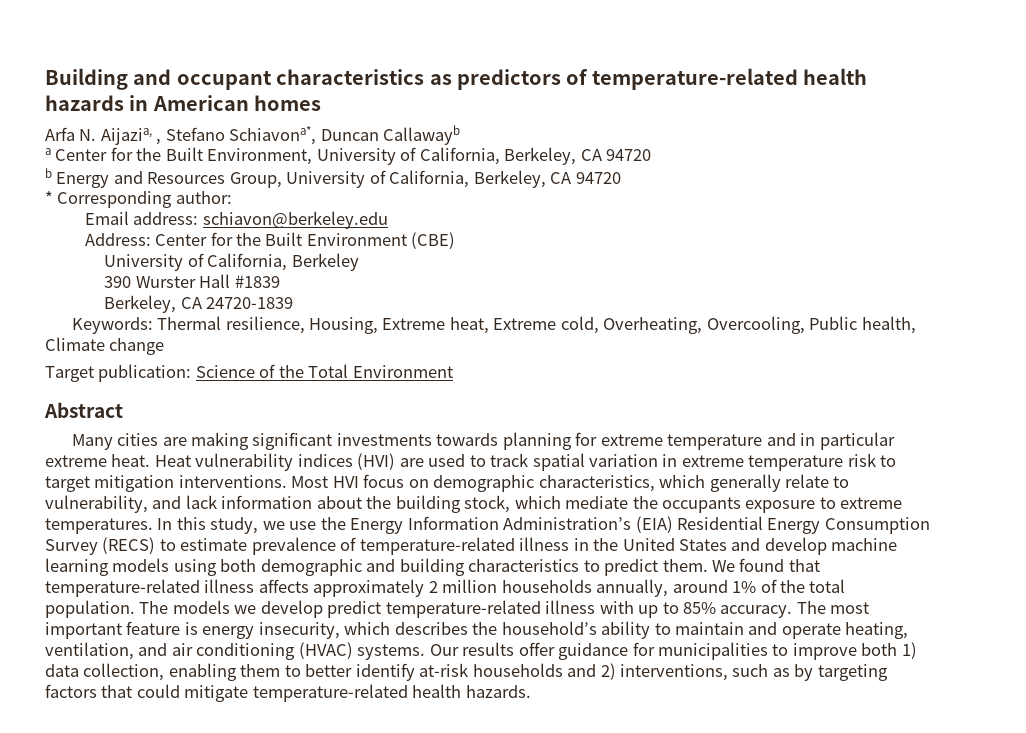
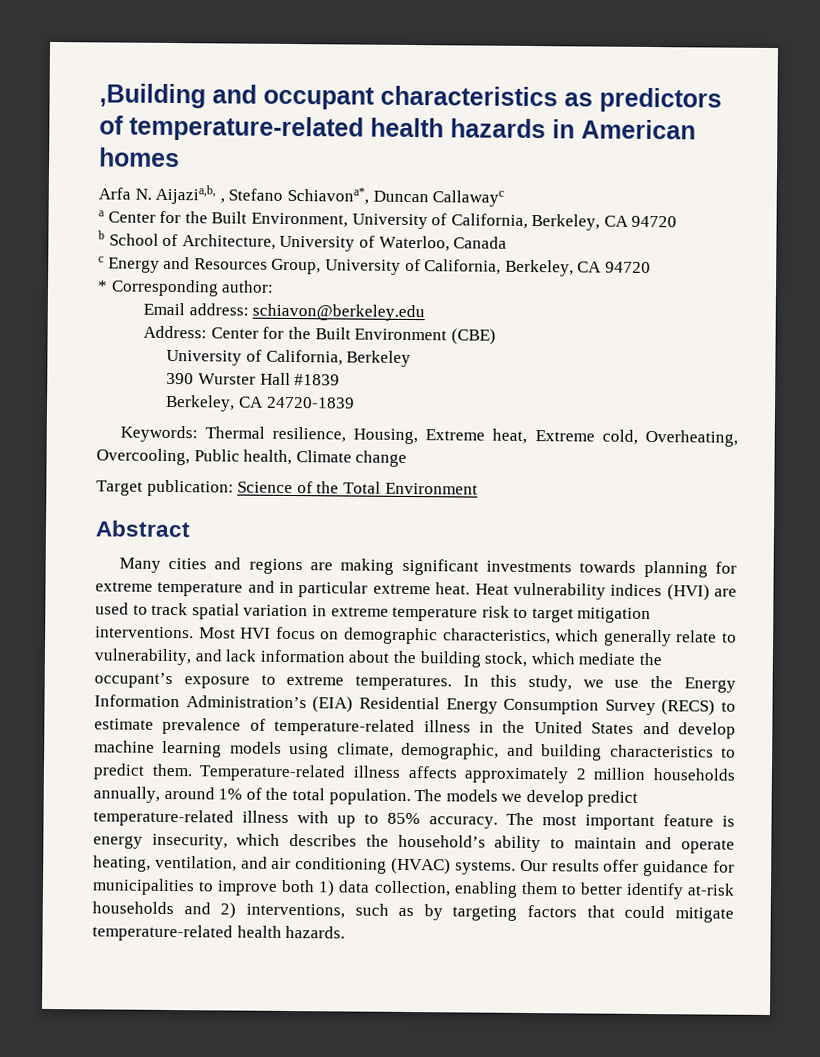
[45,68,128,90] Building -> [99,83,206,109] ,Building
[100,128,152,145] Aijazia, -> [155,184,217,205] Aijazia,b,
[383,125,461,145] Callawayb -> [432,190,505,207] Callawayc
(52, 173) none -> [108,233,508,252] [98,256,104,263] School of Architecture, University of Waterloo, Canada // c
(159, 439) none -> [214,557,303,575] and regions
[662,497,742,513] occupants -> [94,672,173,689] occupant’s
[220,559,362,576] both demographic -> [336,742,500,760] climate, demographic,
[712,558,820,572] [45,579,200,597] We found that temperature-related -> [199,764,347,782] Temperature-related

